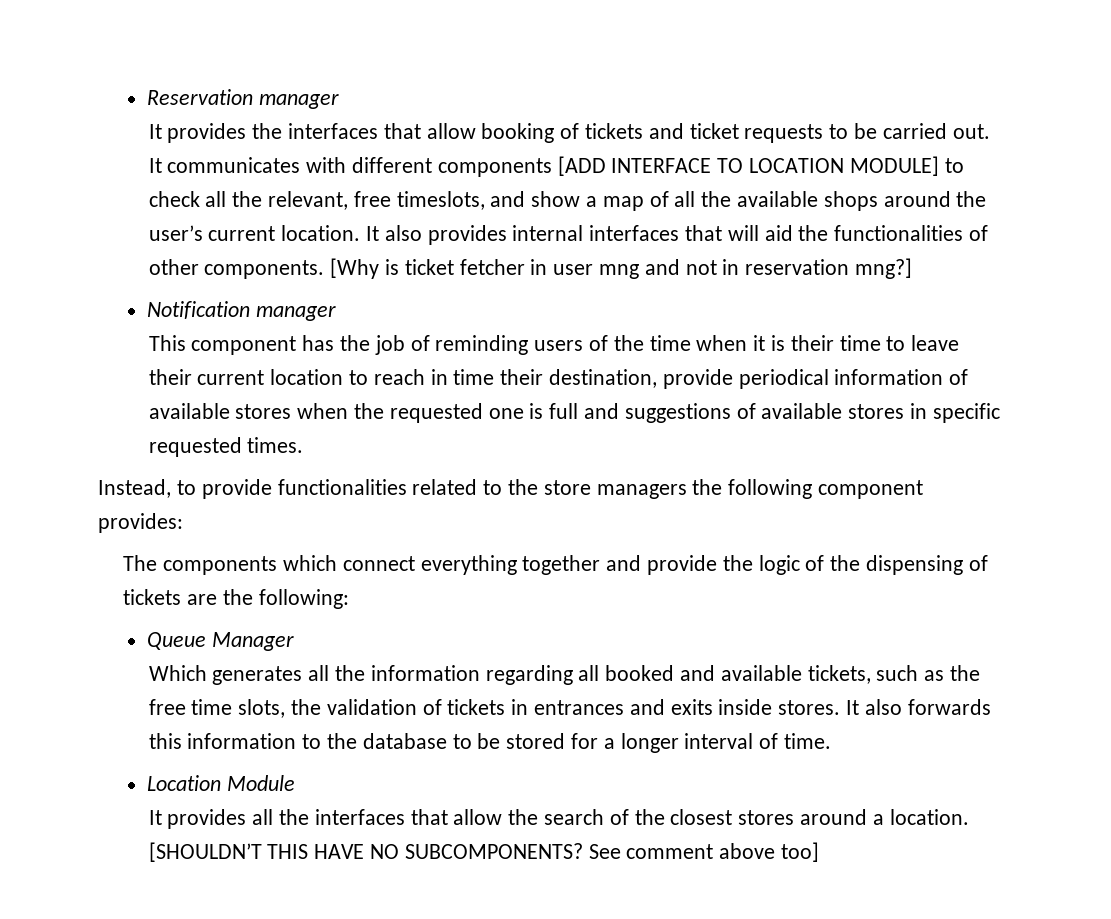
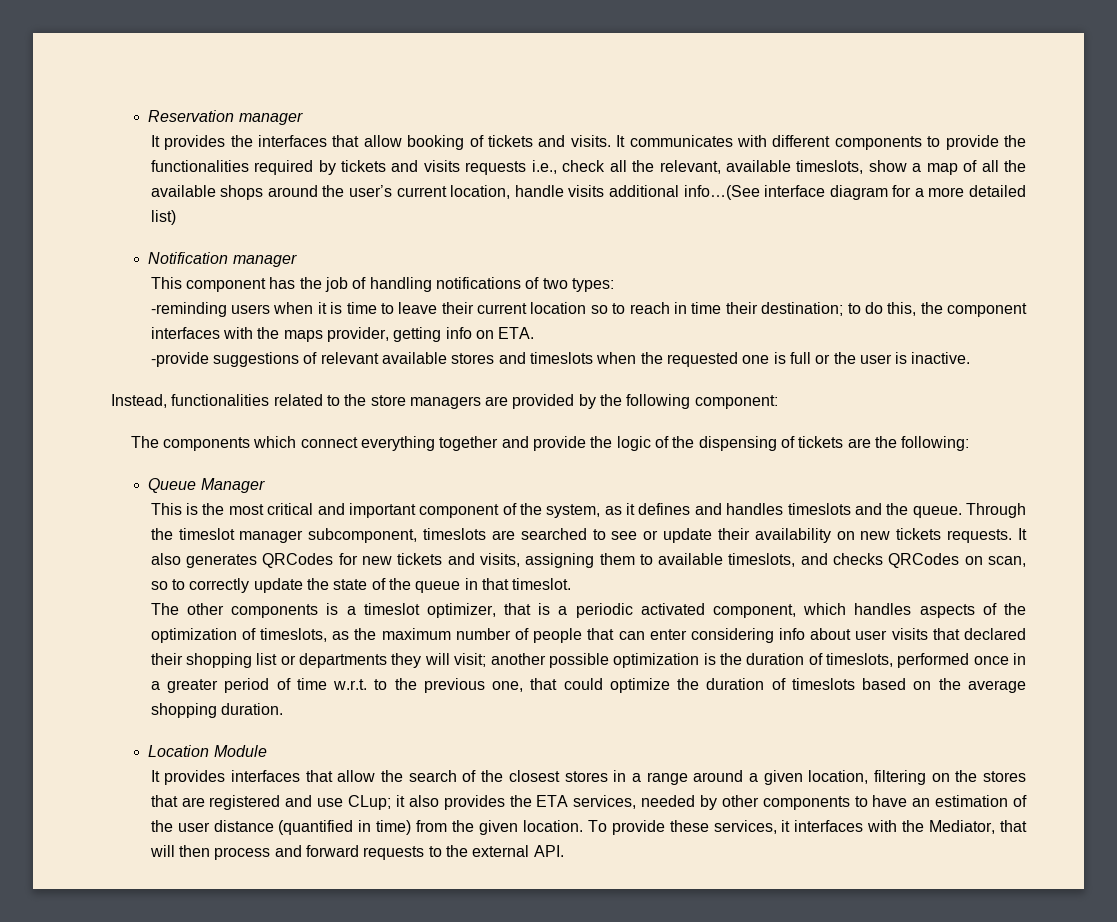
[689,123,990,143] ticket requests to be carried out. -> [570,135,611,147] visits.
[557,156,964,176] [ADD INTERFACE TO LOCATION MODULE] to -> [927,135,1027,150] [150,160,557,175] to provide the functionalities required by tickets and visits requests i.e.,
[353,191,526,210] free timeslots, and -> [725,160,864,174] available timeslots,
[281,225,989,245] [148,258,913,279] location. It also provides internal interfaces that will aid the functionalities of other components. [Why is ticket fetcher in user mng and not in reservation mng?] -> [450,185,1026,200] [150,210,176,225] location, handle visits additional info…(See interface diagram for a more detailed list)
[435,335,691,355] reminding users of the time -> [369,277,614,292] [150,302,271,317] handling notifications of two types: // -reminding users
[790,335,834,351] their -> (343, 308) none
(344, 377) none -> [590,305,608,314] so
[549,369,969,389] [148,403,292,419] destination, provide periodical information of available stores -> [761,302,1027,317] [150,327,535,342] [150,352,593,367] destination; to do this, the component interfaces with the maps provider, getting info on ETA. // -provide suggestions of relevant available stores and timeslots
[584,403,1000,423] [148,437,304,457] and suggestions of available stores in specific requested times. -> [815,352,971,364] or the user is inactive.
[177,479,272,499] to provide -> (167, 401) none
[692,479,924,499] [98,513,184,533] the following component provides: -> [485,394,778,409] are provided by the following component:
[148,665,981,685] [148,699,991,718] [148,733,832,753] Which generates all the information regarding all booked and available tickets, such as the free time slots, the validation of tickets in entrances and exits inside stores. It also forwards this information to the database to be stored for a longer interval of time. -> [150,503,1026,518] [150,528,1028,543] [150,553,1026,568] [150,578,572,593] [150,603,1027,618] [150,628,1026,643] [150,653,1026,668] [150,678,1026,693] [150,703,284,718] This is the most critical and important component of the system, as it defines and handles timeslots and the queue. Through the timeslot manager subcomponent, timeslots are searched to see or update their availability on new tickets requests. It also generates QRCodes for new tickets and visits, assigning them to available timeslots, and checks QRCodes on scan, so to correctly update the state of the queue in that timeslot. // The other components is a timeslot optimizer, that is a periodic activated component, which handles aspects of the optimization of timeslots, as the maximum number of people that can enter considering info about user visits that declared their shopping list or departments they will visit; another possible optimization is the duration of timeslots, performed once in a greater period of time w.r.t. to the previous one, that could optimize the duration of timeslots based on the average shopping duration.
[252,809,310,825] all the -> (226, 777) none
[800,809,969,825] [148,842,820,862] around a location. [SHOULDN’T THIS HAVE NO SUBCOMPONENTS? See comment above too] -> [613,770,1026,785] [150,795,1027,810] [150,820,1027,835] [149,845,564,860] in a range around a given location, filtering on the stores that are registered and use CLup; it also provides the ETA services, needed by other components to have an estimation of the user distance (quantified in time) from the given location. To provide these services, it interfaces with the Mediator, that will then process and forward requests to the external API.

